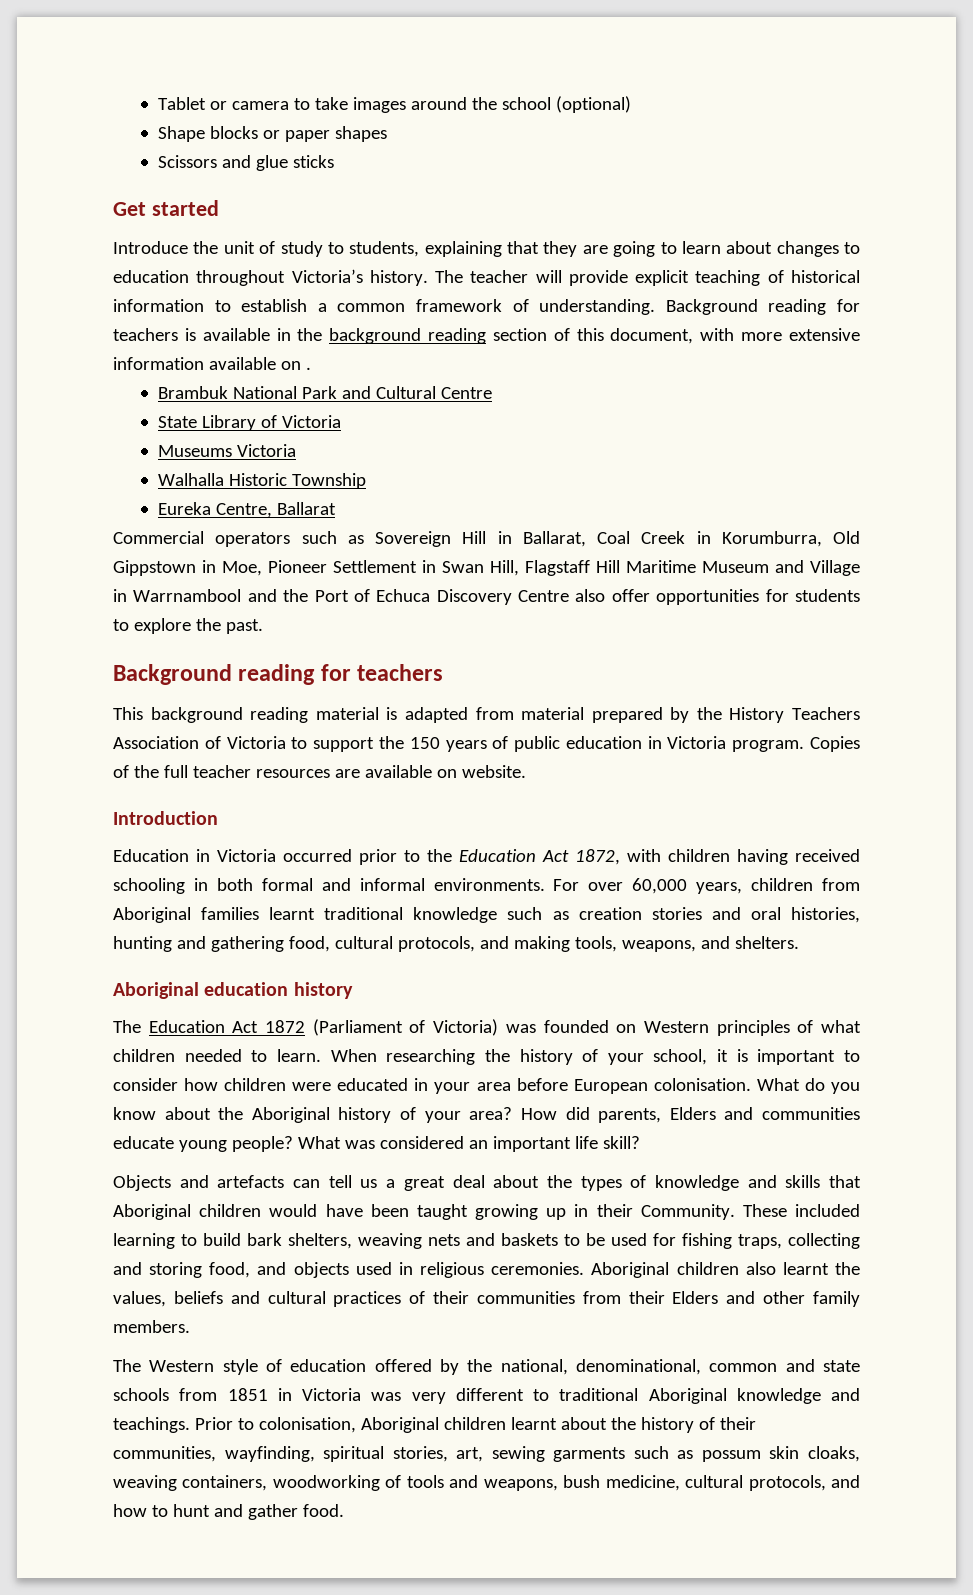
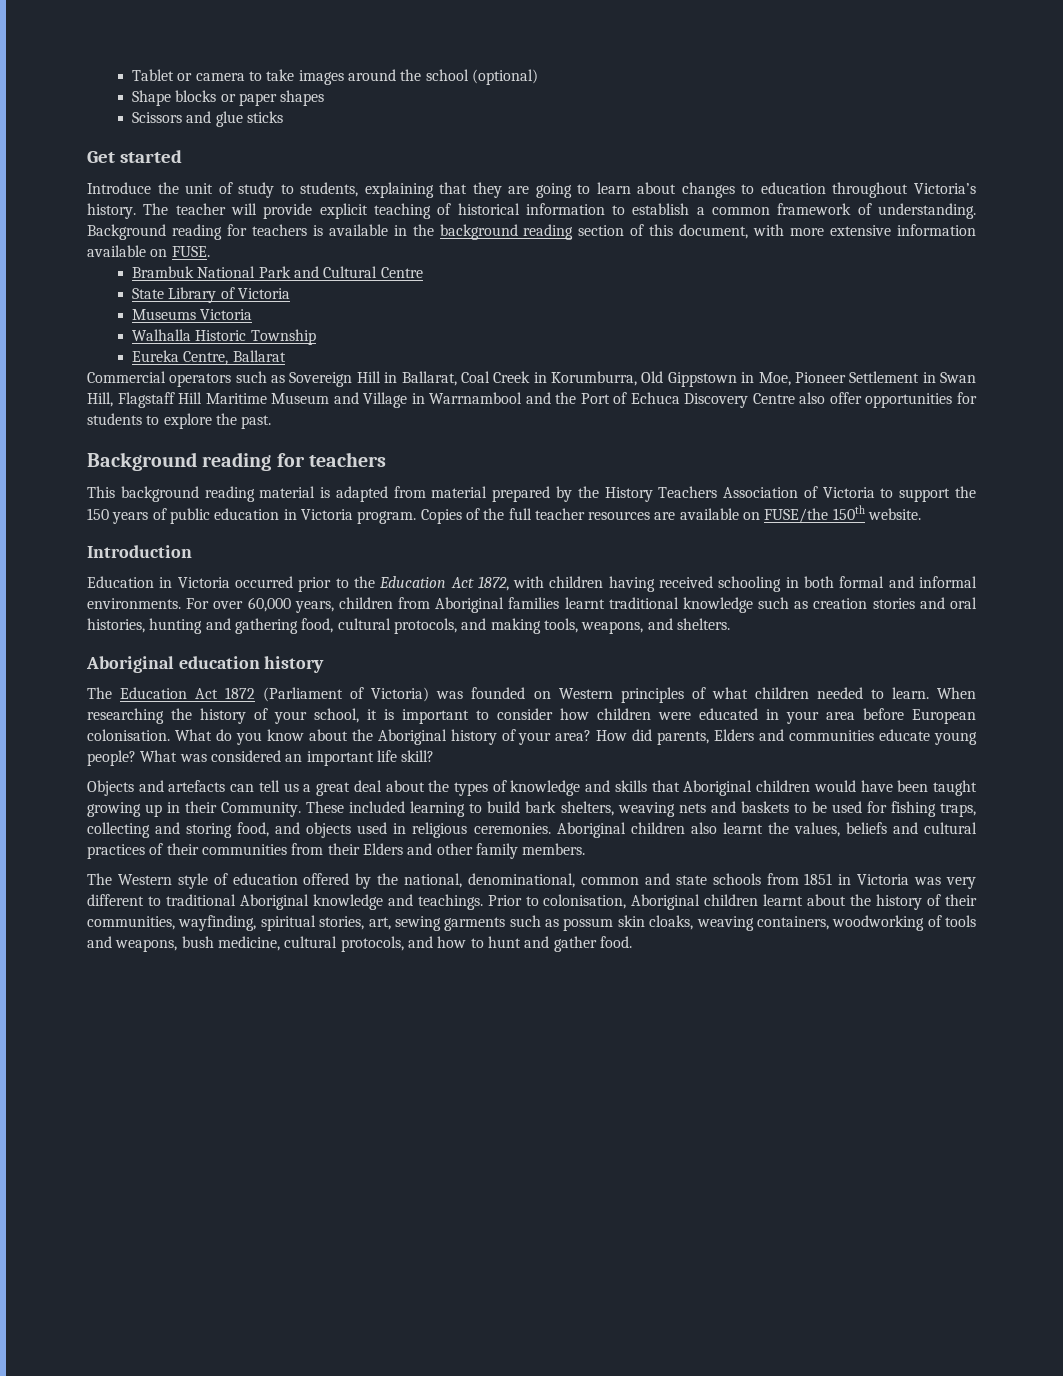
[305,367,311,370] . -> [171,246,210,257] FUSE.
(457, 773) none -> [764,505,865,523] FUSE/the 150th

